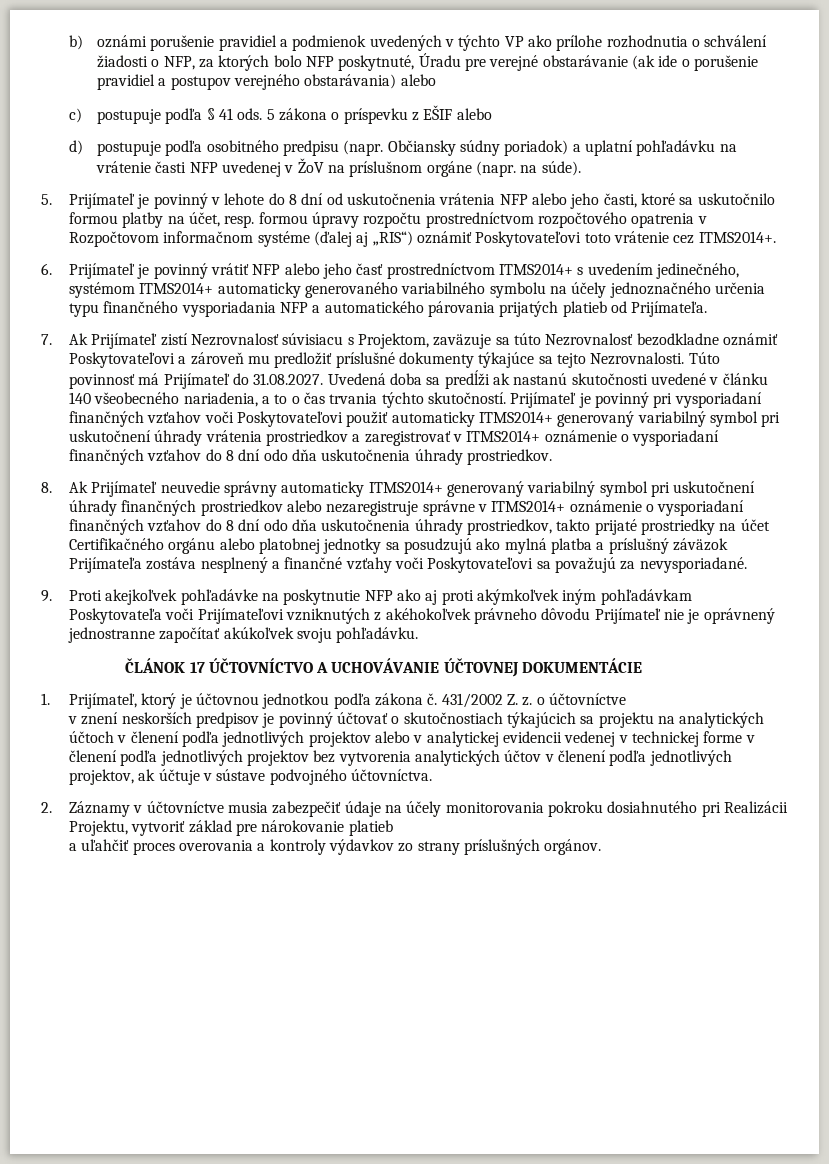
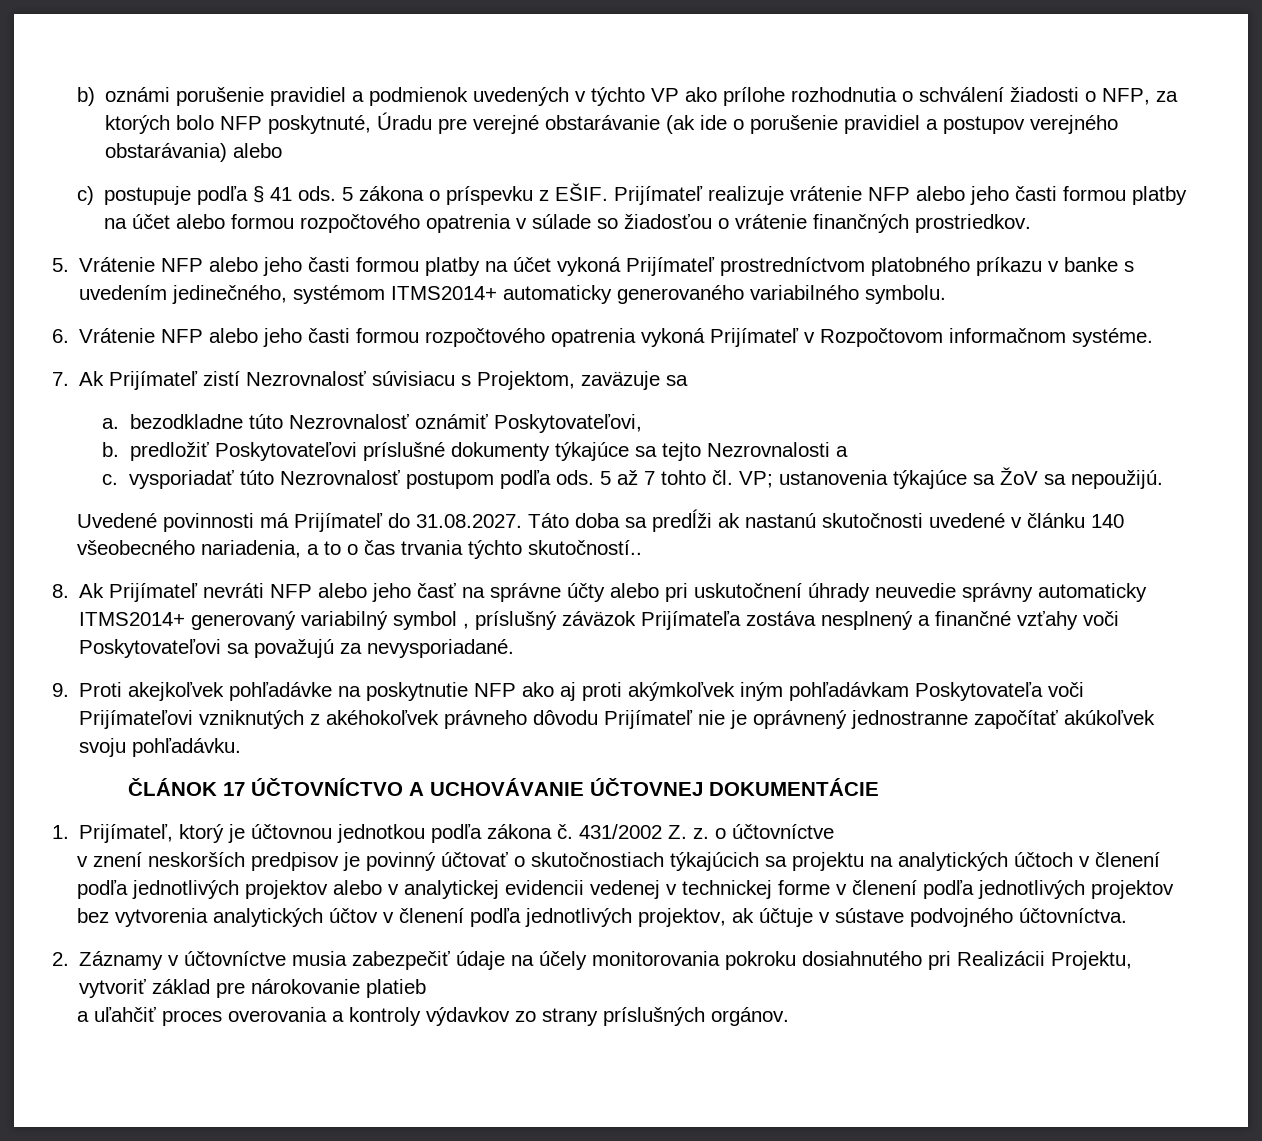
[423,105,492,120] [69,140,737,156] [96,158,581,177] [41,193,775,209] [69,212,707,228] [69,231,776,247] [41,263,573,279] EŠIF alebo // d) postupuje podľa osobitného predpisu (napr. Občiansky súdny poriadok) a uplatní pohľadávku na vrátenie časti NFP uvedenej v ŽoV na príslušnom orgáne (napr. na súde). // 5. Prijímateľ je povinný v lehote do 8 dní od uskutočnenia vrátenia NFP alebo jeho časti, ktoré sa uskutočnilo formou platby na účet, resp. formou úpravy rozpočtu prostredníctvom rozpočtového opatrenia v Rozpočtovom informačnom systéme (ďalej aj „RIS“) oznámiť Poskytovateľovi toto vrátenie cez ITMS2014+. // 6. Prijímateľ je povinný vrátiť NFP alebo jeho časť prostredníctvom ITMS2014+ -> [555,183,1188,205] [104,214,1032,233] [52,257,1119,276] EŠIF. Prijímateľ realizuje vrátenie NFP alebo jeho časti formou platby na účet alebo formou rozpočtového opatrenia v súlade so žiadosťou o vrátenie finančných prostriedkov. // 5. Vrátenie NFP alebo jeho časti formou platby na účet vykoná Prijímateľ prostredníctvom platobného príkazu v banke
[489,282,765,298] [69,301,708,317] symbolu na účely jednoznačného určenia typu finančného vysporiadania NFP a automatického párovania prijatých platieb od Prijímateľa. -> [865,285,947,304] [52,328,1154,347] symbolu. // 6. Vrátenie NFP alebo jeho časti formou rozpočtového opatrenia vykoná Prijímateľ v Rozpočtovom informačnom systéme.
[513,333,778,346] [69,352,333,368] túto Nezrovnalosť bezodkladne oznámiť Poskytovateľovi a zároveň mu predložiť -> [102,414,642,433] [102,442,357,461] // a. bezodkladne túto Nezrovnalosť oznámiť Poskytovateľovi, // b. predložiť Poskytovateľovi
[590,352,720,365] [69,374,136,389] Nezrovnalosti. Túto povinnosť -> [706,442,848,457] [102,467,1163,489] [77,513,255,532] Nezrovnalosti a // c. vysporiadať túto Nezrovnalosť postupom podľa ods. 5 až 7 tohto čl. VP; ustanovenia týkajúce sa ŽoV sa nepoužijú. // Uvedené povinnosti
[327,373,386,385] Uvedená -> [528,513,570,528] Táto
[427,392,762,408] [69,411,781,427] [69,430,720,446] [69,449,552,465] [41,481,158,497] skutočností. Prijímateľ je povinný pri vysporiadaní finančných vzťahov voči Poskytovateľovi použiť automaticky ITMS2014+ generovaný variabilný symbol pri uskutočnení úhrady vrátenia prostriedkov a zaregistrovať v ITMS2014+ oznámenie o vysporiadaní finančných vzťahov do 8 dní odo dňa uskutočnenia úhrady prostriedkov. // 8. Ak Prijímateľ -> [528,540,643,555] [52,583,871,602] skutočností.. // 8. Ak Prijímateľ nevráti NFP alebo jeho časť na správne účty alebo pri uskutočnení úhrady
[650,481,756,497] [69,500,745,516] [69,519,770,535] [69,538,605,554] pri uskutočnení úhrady finančných prostriedkov alebo nezaregistruje správne v ITMS2014+ oznámenie o vysporiadaní finančných vzťahov do 8 dní odo dňa uskutočnenia úhrady prostriedkov, takto prijaté prostriedky na účet Certifikačného orgánu alebo platobnej jednotky sa posudzujú ako mylná platba a -> [463,623,470,629] ,

